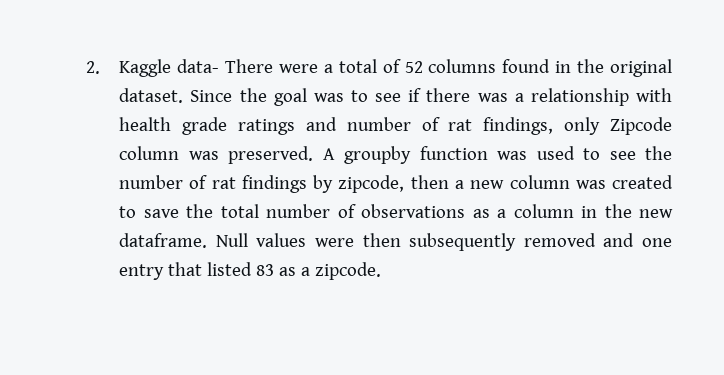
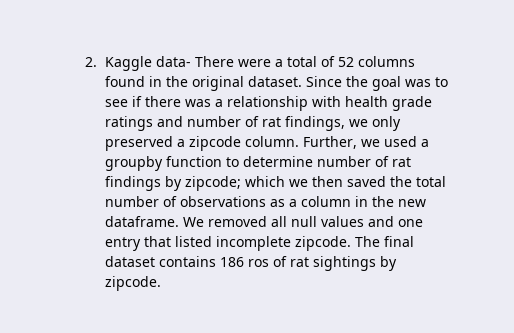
[564,117,672,135] [119,146,672,164] only Zipcode column was preserved. A groupby function was used to see the -> [349,116,402,131] [105,136,430,151] [105,156,314,171] we only preserved a zipcode column. Further, we used a groupby function to determine
[338,175,673,193] [119,206,179,218] zipcode, then a new column was created to save -> [185,176,387,191] zipcode; which we then saved
[215,233,596,251] Null values were then subsequently removed -> [183,216,365,227] We removed all null values
[256,264,311,276] 83 as a -> [216,236,415,251] [105,256,398,271] incomplete zipcode. The final dataset contains 186 ros of rat sightings by

